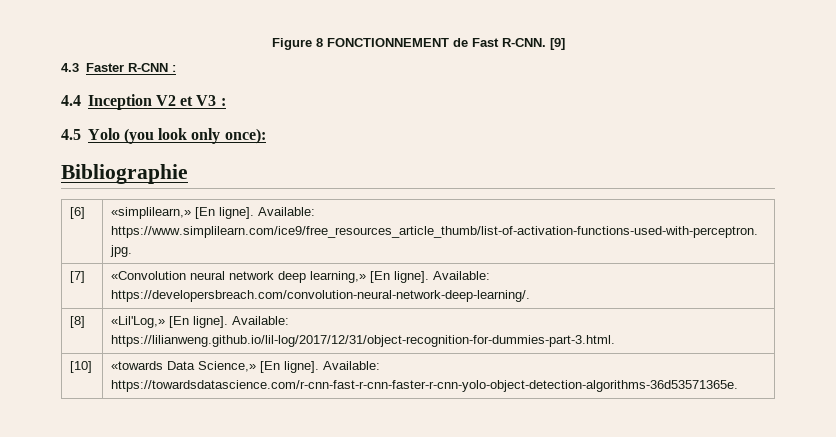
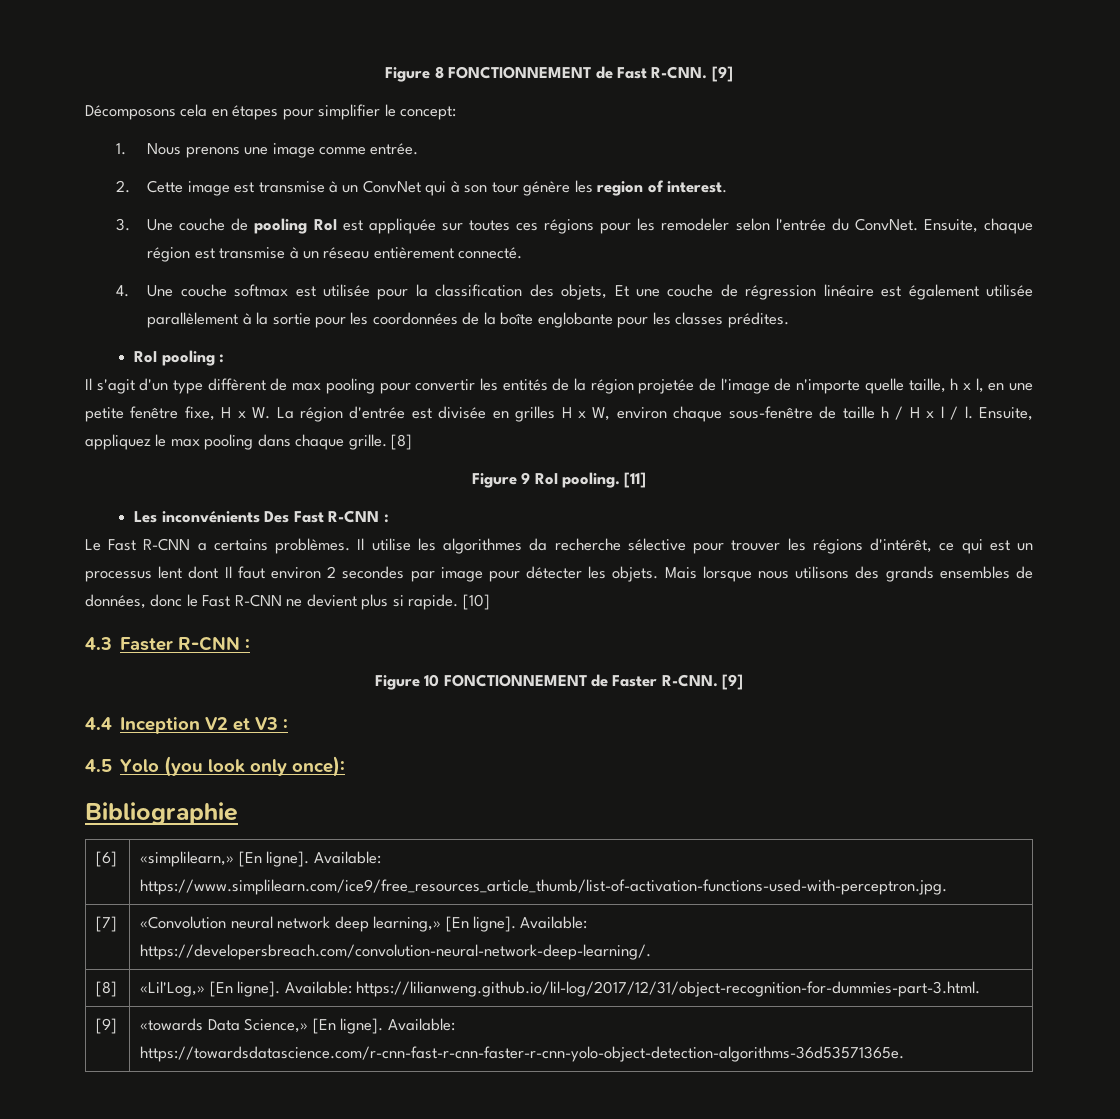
[61,63,176,72] 4.3 Faster R-CNN : -> [85,104,457,120] [116,143,419,158] [116,180,728,196] [116,218,1034,234] [147,247,523,262] [116,284,1033,300] [147,312,789,328] [134,350,225,366] [85,378,1034,394] [85,406,1034,422] [85,434,413,450] [471,472,647,488] [134,510,389,523] [85,538,1033,554] [85,566,1033,582] [85,594,490,610] [85,636,251,651] [374,674,744,690] Décomposons cela en étapes pour simplifier le concept: // 1. Nous prenons une image comme entrée. // 2. Cette image est transmise à un ConvNet qui à son tour génère les region of interest. // 3. Une couche de pooling RoI est appliquée sur toutes ces régions pour les remodeler selon l'entrée du ConvNet. Ensuite, chaque région est transmise à un réseau entièrement connecté. // 4. Une couche softmax est utilisée pour la classification des objets, Et une couche de régression linéaire est également utilisée parallèlement à la sortie pour les coordonnées de la boîte englobante pour les classes prédites. // RoI pooling : // Il s'agit d'un type diffèrent de max pooling pour convertir les entités de la région projetée de l'image de n'importe quelle taille, h x l, en une petite fenêtre fixe, H x W. La région d'entrée est divisée en grilles H x W, environ chaque sous-fenêtre de taille h / H x l / l. Ensuite, appliquez le max pooling dans chaque grille. [8] // Figure 9 RoI pooling. [11] // Les inconvénients Des Fast R-CNN : // Le Fast R-CNN a certains problèmes. Il utilise les algorithmes da recherche sélective pour trouver les régions d'intérêt, ce qui est un processus lent dont Il faut environ 2 secondes par image pour détecter les objets. Mais lorsque nous utilisons des grands ensembles de données, donc le Fast R-CNN ne devient plus si rapide. [10] // 4.3 Faster R-CNN : // Figure 10 FONCTIONNEMENT de Faster R-CNN. [9]
[70,361,93,373] [10] -> [96,1018,118,1034] [9]

